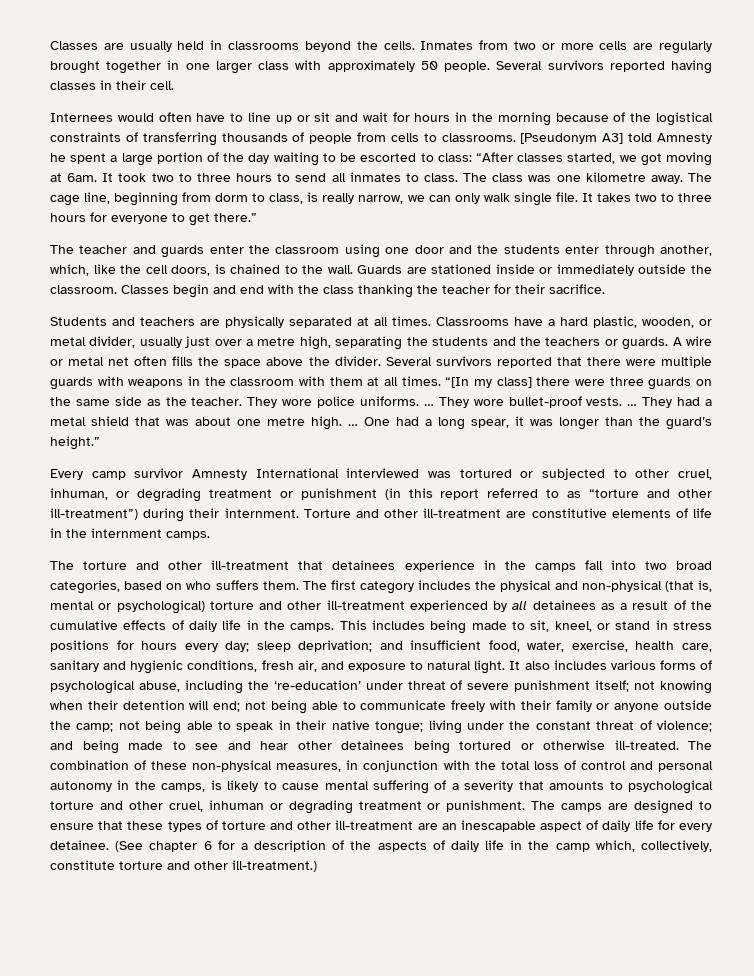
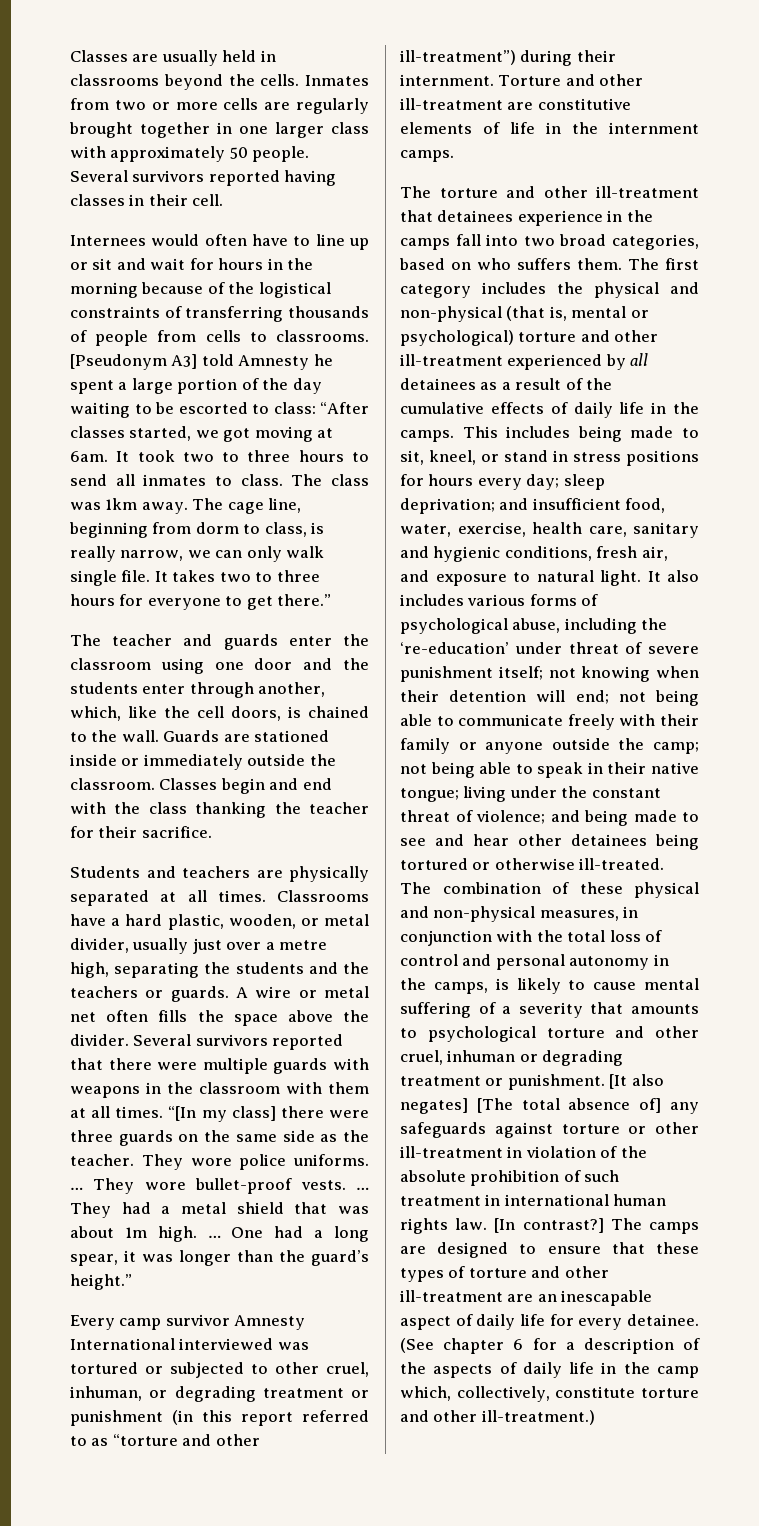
[556,172,646,182] one kilometre -> [105,498,138,510] 1km
[237,417,305,426] one metre -> [124,1227,147,1238] 1m
(188, 765) none -> [634,882,699,898] [400,906,429,918] physical and
(526, 806) none -> [609,1074,664,1089] [400,1098,699,1114] [400,1122,699,1138] [400,1146,647,1158] [400,1170,620,1186] [400,1194,667,1206] [400,1218,604,1234] [It also negates] [The total absence of] any safeguards against torture or other ill-treatment in violation of the absolute prohibition of such treatment in international human rights law. [In contrast?]

